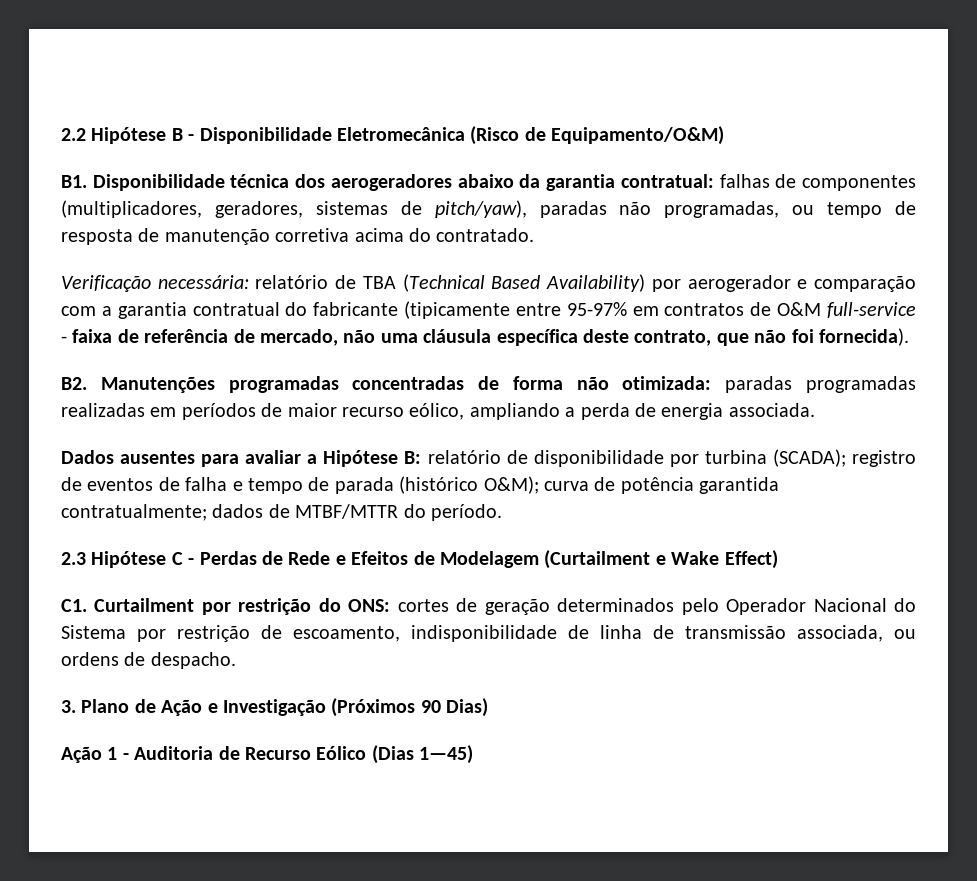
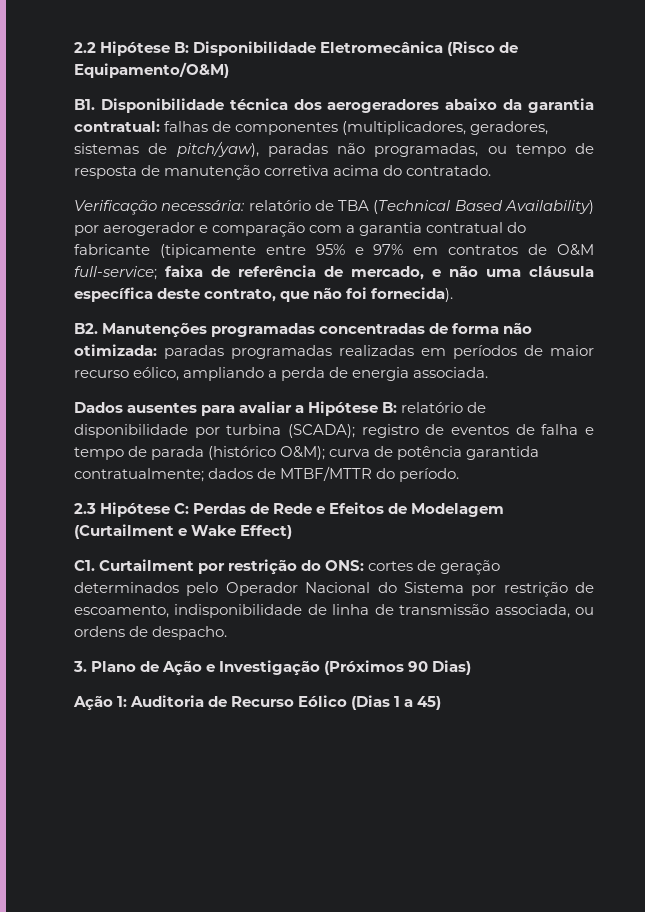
[171,128,195,141] B - -> [174,42,190,53] B:
[566,302,627,316] 95-97% -> [315,244,404,255] 95% e 97%
[826,302,916,318] [61,336,67,343] full-service - -> [74,266,157,280] full-service;
(338, 337) none -> [432,269,441,277] e
[171,552,195,565] C - -> [174,503,190,514] C:
[107,747,129,760] 1 - -> [117,696,128,707] 1:
[419,745,474,764] 1—45) -> [394,696,442,710] 1 a 45)

